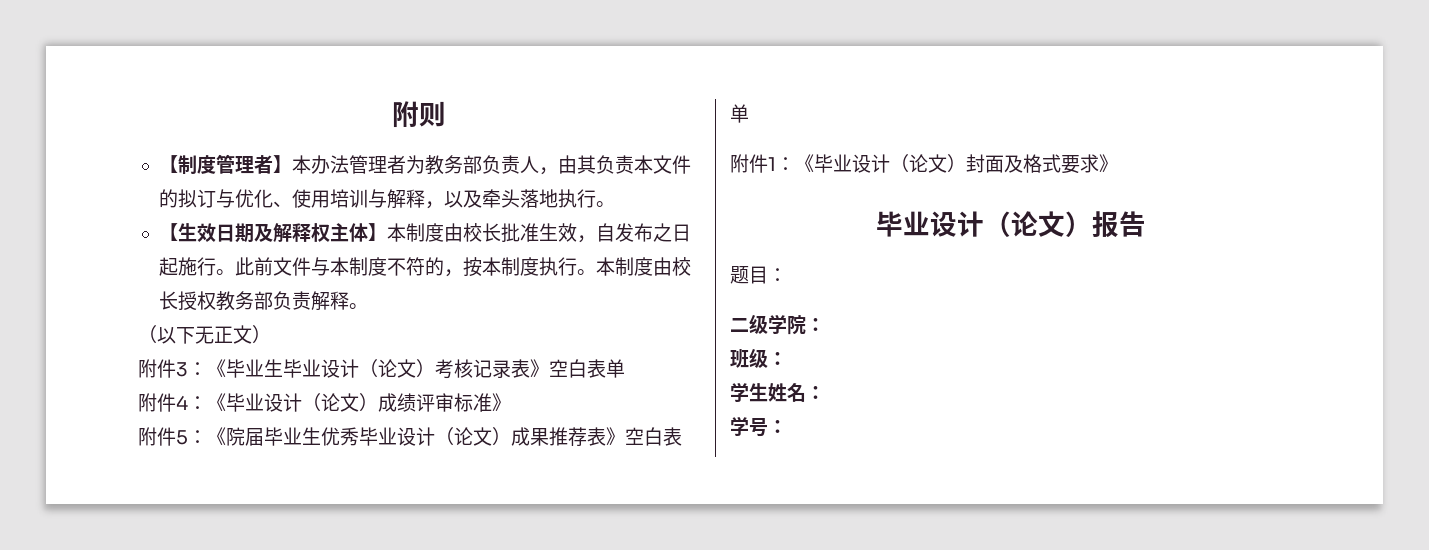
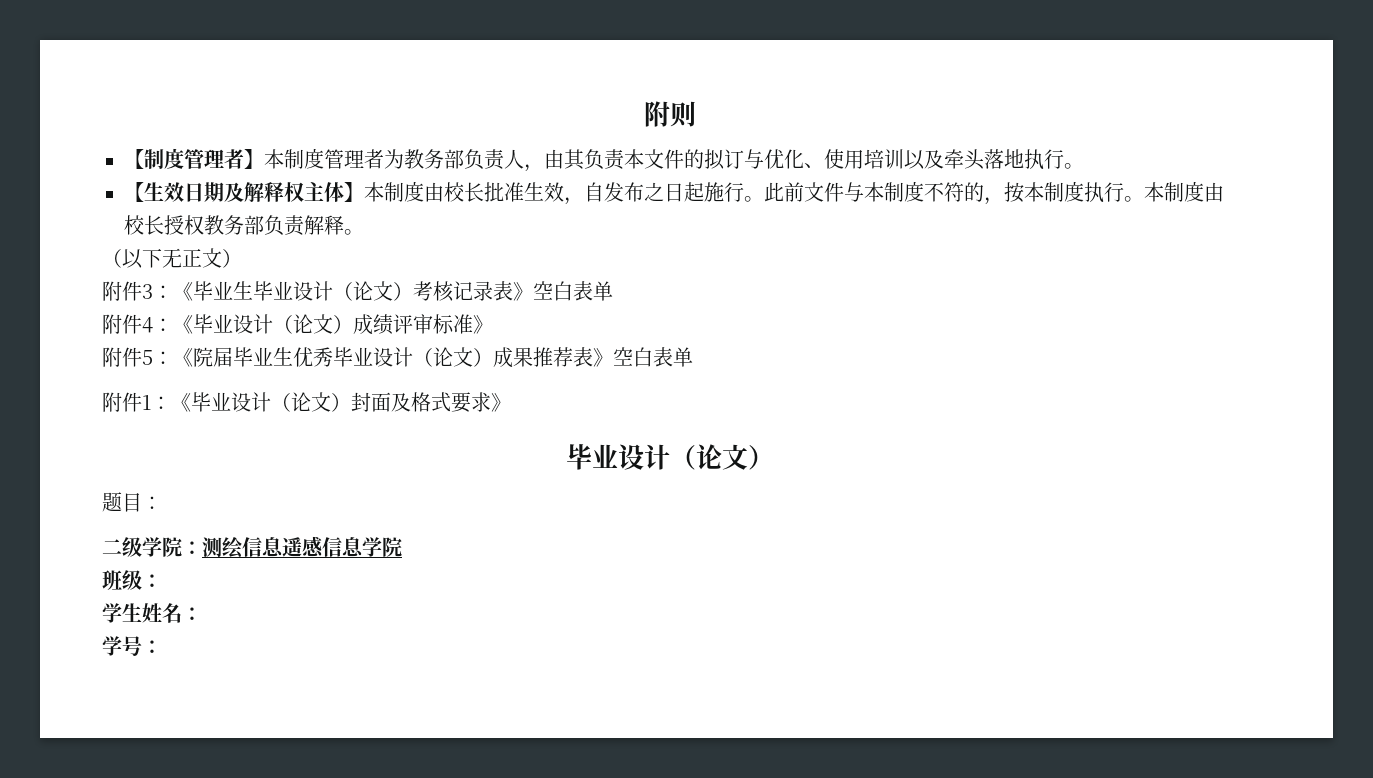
[310,155,349,174] 办法 -> [284,148,324,169] 制度
[367,189,444,209] 与解释， -> (904, 159) none
[1091,211,1146,238] 报告 -> (774, 457) none
(825, 325) none -> [202,536,402,559] 测绘信息遥感信息学院

